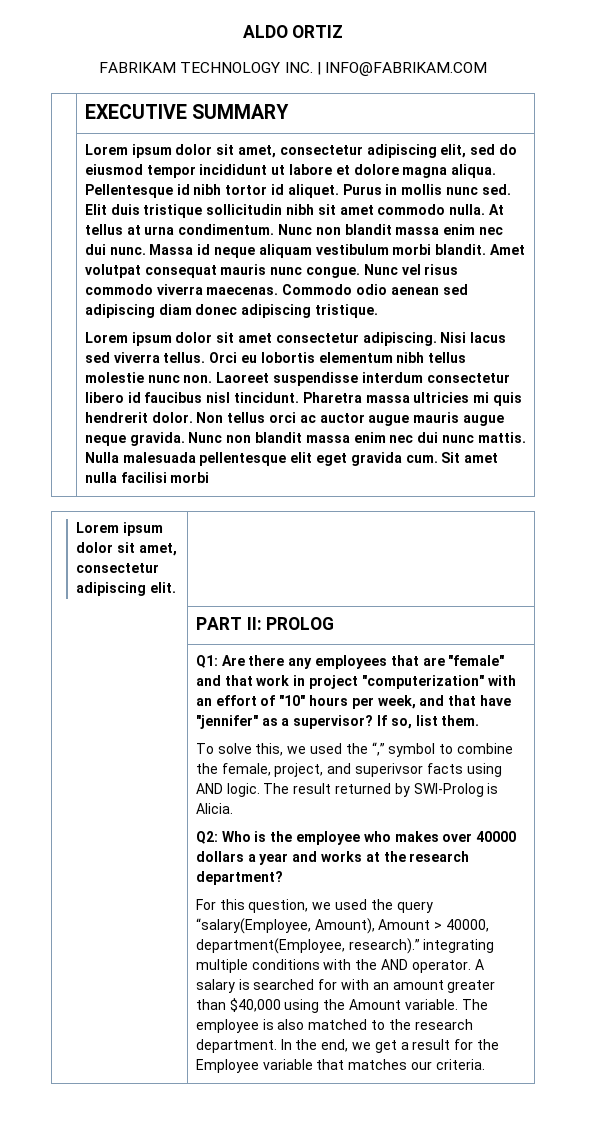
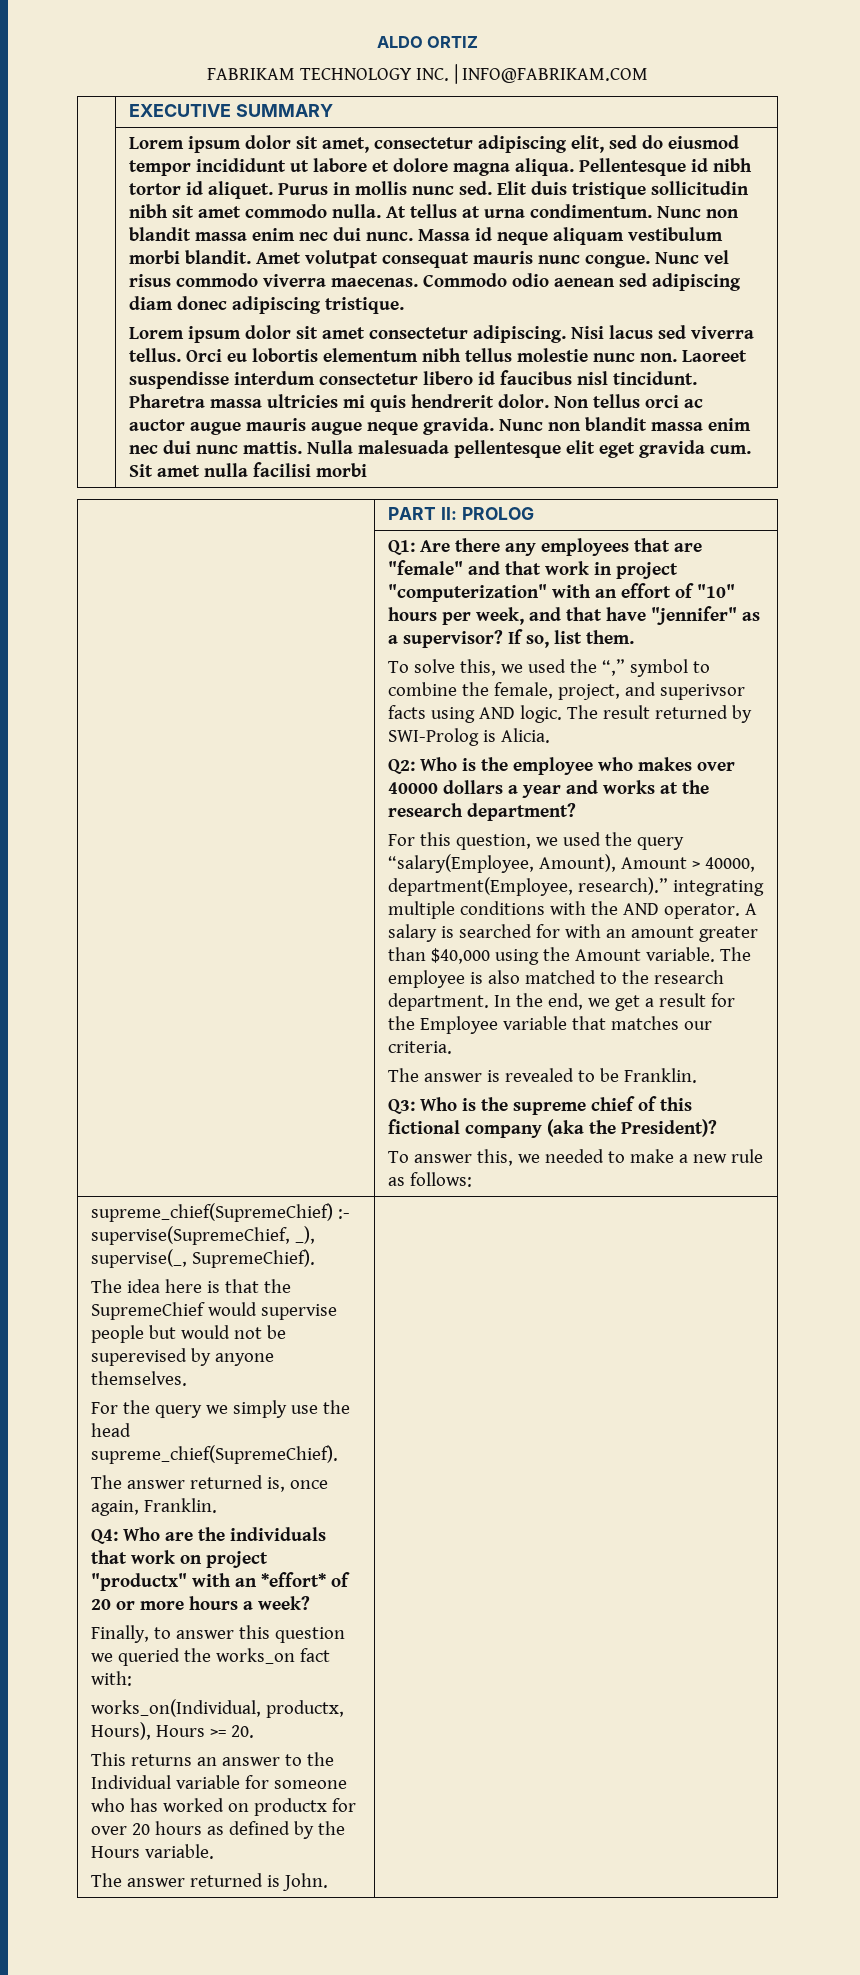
[76,522,163,536] [76,542,177,556] [76,563,160,573] [76,582,176,596] // Lorem ipsum dolor sit amet, consectetur adipiscing elit. | -> (368, 470) none
(485, 1064) none -> [388,1068,698,1083] [388,1096,693,1115] [388,1119,718,1138] [388,1149,764,1166] [388,1172,473,1187] [91,1203,351,1222] [91,1226,316,1245] [91,1249,316,1268] [91,1279,292,1293] [91,1302,338,1320] [91,1325,287,1343] [91,1348,275,1366] [91,1371,188,1386] [91,1400,351,1418] [91,1423,132,1437] [91,1445,339,1464] [91,1475,329,1492] [91,1498,218,1516] [91,1527,327,1544] [91,1550,269,1568] [91,1572,351,1591] [91,1596,311,1610] [91,1625,346,1643] [91,1648,331,1666] [91,1671,133,1686] [91,1699,345,1718] [91,1722,255,1740] [91,1752,335,1766] [91,1775,348,1789] [91,1798,357,1816] [91,1821,346,1839] [91,1844,215,1859] [91,1873,329,1891] // The answer is revealed to be Franklin. // Q3: Who is the supreme chief of this fictional company (aka the President)? // To answer this, we needed to make a new rule as follows: // supreme_chief(SupremeChief) :- supervise(SupremeChief, _), supervise(_, SupremeChief). // The idea here is that the SupremeChief would supervise people but would not be superevised by anyone themselves. // For the query we simply use the head supreme_chief(SupremeChief). // The answer returned is, once again, Franklin. // Q4: Who are the individuals that work on project "productx" with an *effort* of 20 or more hours a week? // Finally, to answer this question we queried the works_on fact with: // works_on(Individual, productx, Hours), Hours >= 20. // This returns an answer to the Individual variable for someone who has worked on productx for over 20 hours as defined by the Hours variable. // The answer returned is John. |

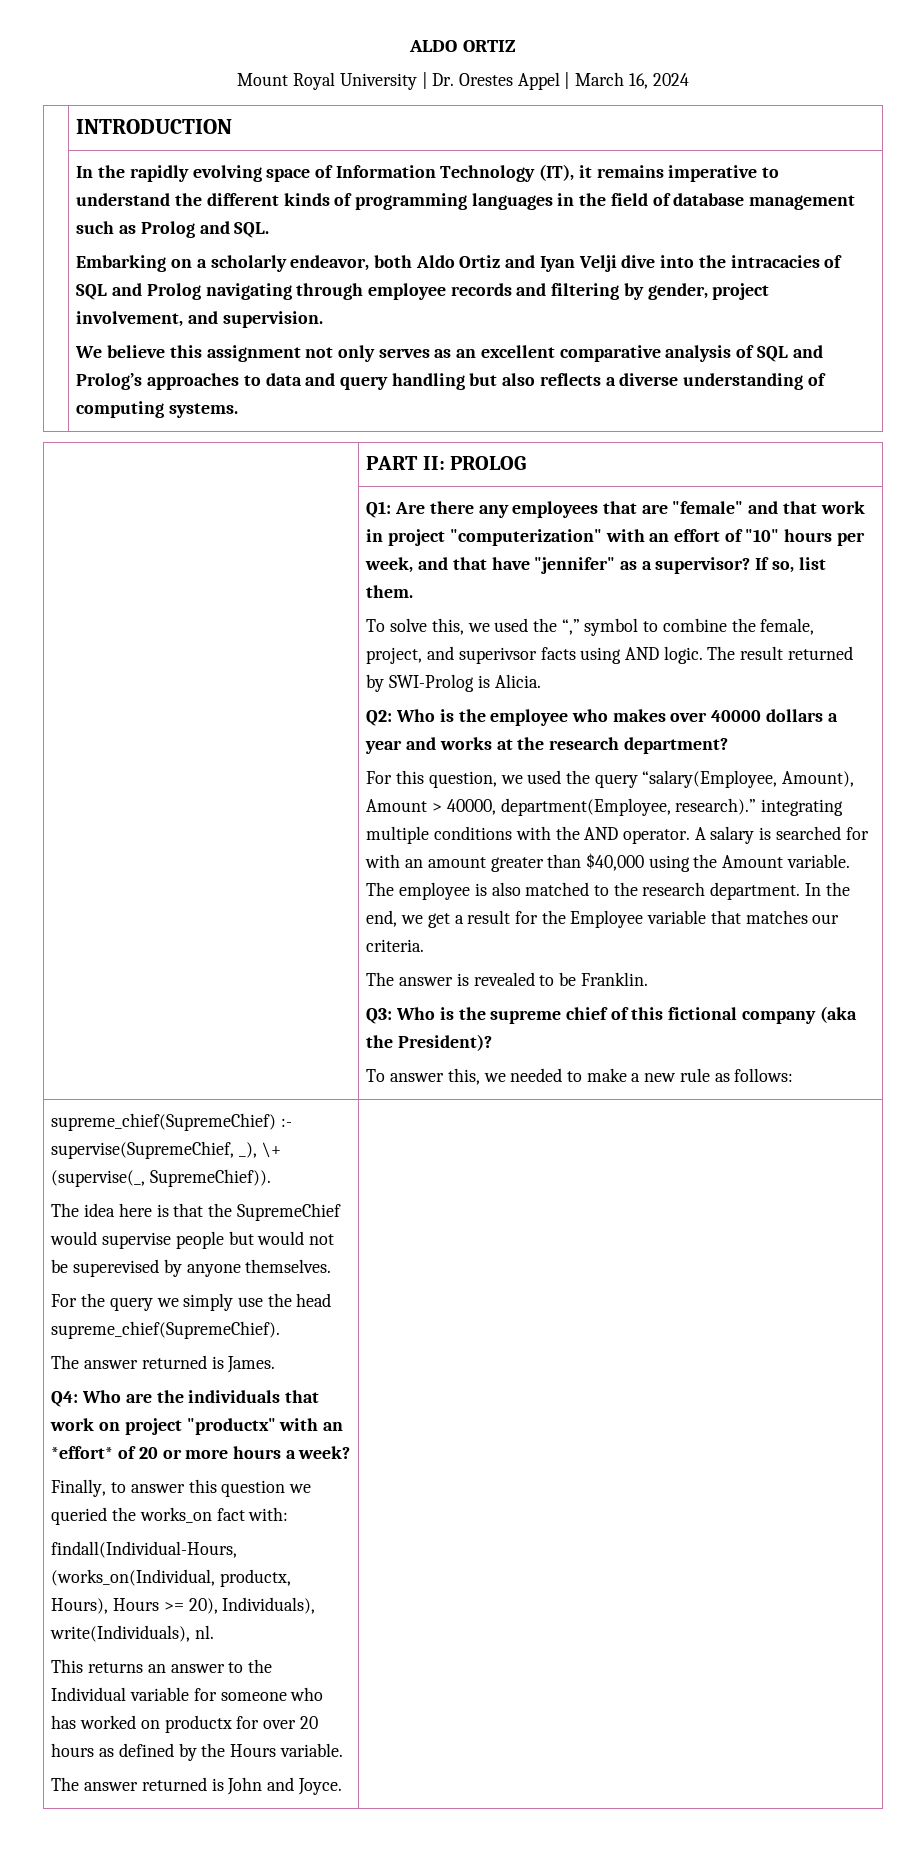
[206,64,649,84] [129,104,334,117] [129,135,740,153] [129,158,753,176] [129,181,750,199] [129,204,740,218] [129,227,724,245] [129,250,730,268] [129,273,742,291] [129,296,405,314] [129,325,755,343] [129,348,748,362] [129,370,698,389] [129,394,704,412] [129,417,752,435] [129,440,752,458] [129,462,368,477] FABRIKAM TECHNOLOGY INC. | INFO@FABRIKAM.COM // | EXECUTIVE SUMMARY // | Lorem ipsum dolor sit amet, consectetur adipiscing elit, sed do eiusmod tempor incididunt ut labore et dolore magna aliqua. Pellentesque id nibh tortor id aliquet. Purus in mollis nunc sed. Elit duis tristique sollicitudin nibh sit amet commodo nulla. At tellus at urna condimentum. Nunc non blandit massa enim nec dui nunc. Massa id neque aliquam vestibulum morbi blandit. Amet volutpat consequat mauris nunc congue. Nunc vel risus commodo viverra maecenas. Commodo odio aenean sed adipiscing diam donec adipiscing tristique. // Lorem ipsum dolor sit amet consectetur adipiscing. Nisi lacus sed viverra tellus. Orci eu lobortis elementum nibh tellus molestie nunc non. Laoreet suspendisse interdum consectetur libero id faucibus nisl tincidunt. Pharetra massa ultricies mi quis hendrerit dolor. Non tellus orci ac auctor augue mauris augue neque gravida. Nunc non blandit massa enim nec dui nunc mattis. Nulla malesuada pellentesque elit eget gravida cum. Sit amet nulla facilisi morbi -> [237,72,689,90] [76,119,233,134] [76,164,780,182] [76,193,856,210] [76,221,270,238] [76,255,843,272] [76,283,770,300] [76,311,323,328] [75,345,823,362] [76,373,826,390] [76,401,239,418] Mount Royal University | Dr. Orestes Appel | March 16, 2024 // | INTRODUCTION // | In the rapidly evolving space of Information Technology (IT), it remains imperative to understand the different kinds of programming languages in the field of database management such as Prolog and SQL. // Embarking on a scholarly endeavor, both Aldo Ortiz and Iyan Velji dive into the intracacies of SQL and Prolog navigating through employee records and filtering by gender, project involvement, and supervision. // We believe this assignment not only serves as an excellent comparative analysis of SQL and Prolog’s approaches to data and query handling but also reflects a diverse understanding of computing systems.
[91,1249,316,1268] supervise(_, SupremeChief). -> [261,1142,281,1158] [51,1169,272,1187] \+ (supervise(_, SupremeChief)).
[267,1477,329,1492] [91,1498,218,1516] is, once again, Franklin. -> [211,1356,276,1373] is James.
[91,1699,262,1717] works_on(Individual, -> [51,1541,238,1558] [51,1569,216,1586] findall(Individual-Hours, (works_on(Individual,
[231,1725,255,1738] 20. -> [188,1597,316,1614] [50,1625,215,1642] 20), Individuals), write(Individuals), nl.
[283,1873,329,1891] John. -> [227,1777,342,1795] John and Joyce.

